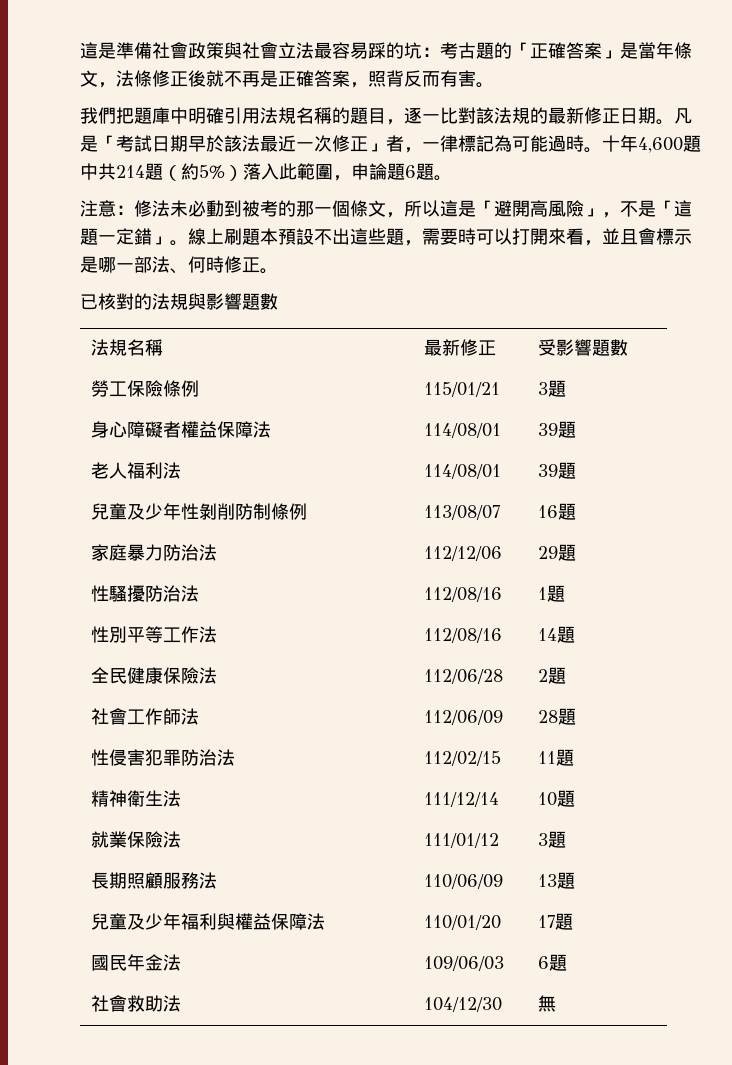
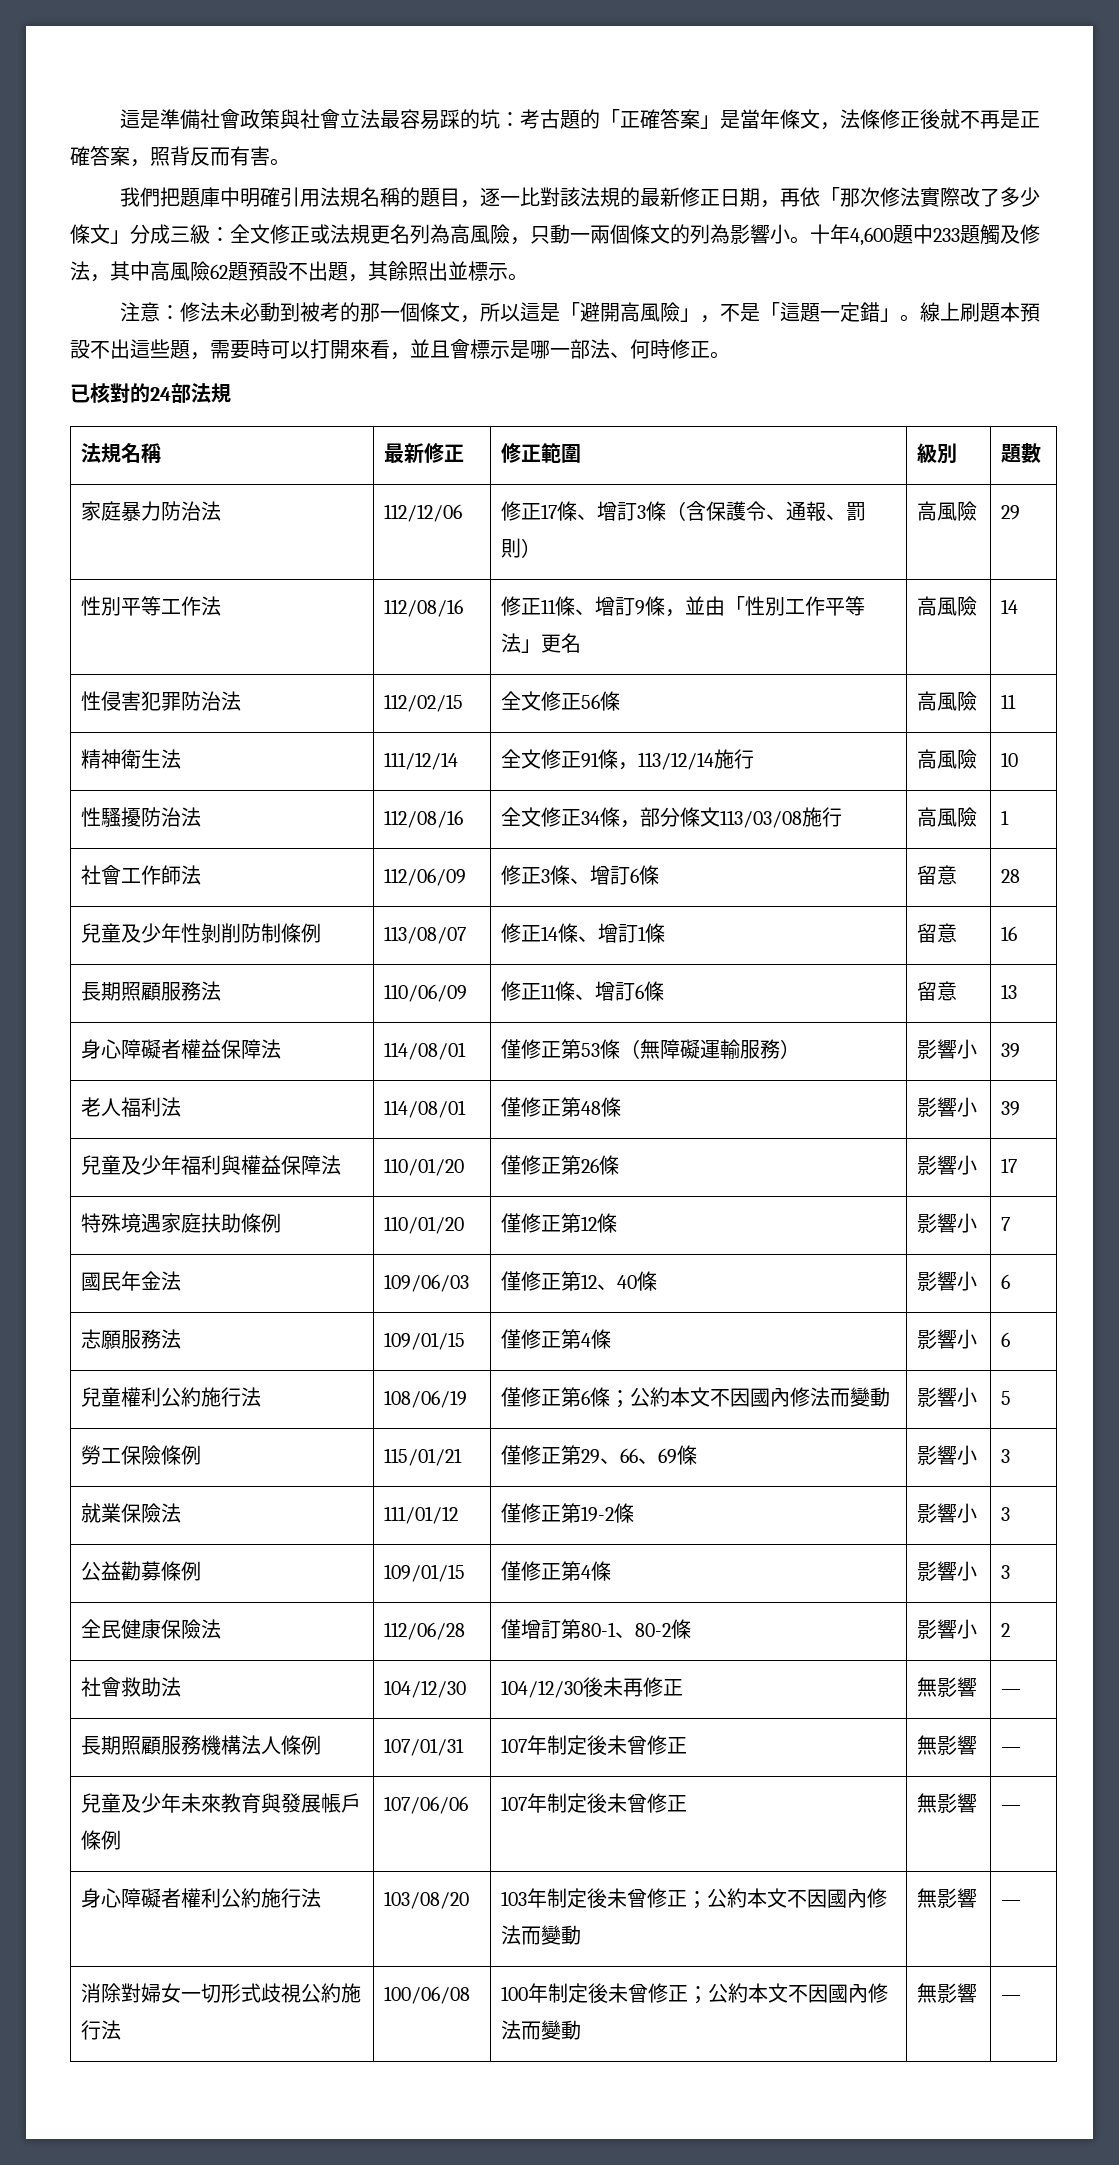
[656,108,692,125] [80,135,701,153] [80,163,434,181] 。凡是「考試日期早於該法最近一次修正」者，一律標記為可能過時。十年4,600題中共214題（約5%）落入此範圍，申論題6題 -> [759,187,1040,208] [70,224,1040,246] [70,261,508,282] ，再依「那次修法實際改了多少條文」分成三級：全文修正或法規更名列為高風險，只動一兩個條文的列為影響小。十年4,600題中233題觸及修法，其中高風險62題預設不出題，其餘照出並標示
[152,293,278,310] 法規與影響題數 -> [150,383,231,403] 24部法規
[538,339,629,356] [91,380,200,397] [424,382,501,397] [538,380,567,397] [91,421,272,438] [424,423,502,438] [538,421,577,438] [91,462,182,479] [424,464,502,479] [538,462,577,479] 受影響題數 // 勞工保險條例 | 115/01/21 | 3題 // 身心障礙者權益保障法 | 114/08/01 | 39題 // 老人福利法 | 114/08/01 | 39題 -> [500,443,581,463] [916,443,957,464] [1000,443,1041,463] [80,501,221,521] [383,504,462,522] [500,501,866,522] [500,538,541,558] [916,501,977,521] [1000,505,1020,520] [80,596,221,616] [383,599,463,617] [500,596,865,617] [500,633,581,653] [916,596,977,616] [1000,599,1018,614] [80,691,241,711] [383,694,463,712] [500,691,620,711] [916,691,977,711] [1000,694,1016,709] [80,749,181,769] [383,752,458,770] [500,749,754,770] [916,749,977,769] [1000,752,1018,767] [80,807,201,828] [383,810,463,828] [500,807,842,828] [916,807,977,827] [1000,810,1009,825] [80,865,201,885] [383,868,466,886] [500,865,659,885] [916,865,957,885] [1000,869,1020,883] 修正範圍 | 級別 | 題數 // 家庭暴力防治法 | 112/12/06 | 修正17條、增訂3條（含保護令、通報、罰則） | 高風險 | 29 // 性別平等工作法 | 112/08/16 | 修正11條、增訂9條，並由「性別工作平等法」更名 | 高風險 | 14 // 性侵害犯罪防治法 | 112/02/15 | 全文修正56條 | 高風險 | 11 // 精神衛生法 | 111/12/14 | 全文修正91條，113/12/14施行 | 高風險 | 10 // 性騷擾防治法 | 112/08/16 | 全文修正34條，部分條文113/03/08施行 | 高風險 | 1 // 社會工作師法 | 112/06/09 | 修正3條、增訂6條 | 留意 | 28
[538,503,577,520] [91,544,218,561] [424,546,503,561] [538,544,577,561] [91,585,200,602] [424,587,503,602] [538,585,566,602] [91,626,218,643] [424,628,503,643] [538,626,576,643] [91,667,218,684] [424,669,504,684] [538,667,567,684] [91,708,200,725] [424,710,504,725] [538,708,577,725] [91,749,236,766] [424,751,502,766] [538,749,575,766] [91,790,182,807] [424,792,500,807] [538,790,576,807] [91,831,182,848] [424,833,500,848] [538,831,567,848] 16題 // 家庭暴力防治法 | 112/12/06 | 29題 // 性騷擾防治法 | 112/08/16 | 1題 // 性別平等工作法 | 112/08/16 | 14題 // 全民健康保險法 | 112/06/28 | 2題 // 社會工作師法 | 112/06/09 | 28題 // 性侵害犯罪防治法 | 112/02/15 | 11題 // 精神衛生法 | 111/12/14 | 10題 // 就業保險法 | 111/01/12 | 3題 -> [500,923,665,943] [916,923,957,943] [1000,926,1017,941] 修正14條、增訂1條 | 留意 | 16
[538,872,576,889] 13題 -> [500,981,664,1001] [916,981,957,1001] [1000,984,1017,999] [80,1039,281,1059] [383,1042,466,1060] [500,1039,800,1060] [916,1039,977,1059] [1000,1043,1020,1058] [80,1097,181,1117] [383,1100,466,1118] [500,1097,621,1117] [916,1097,977,1117] [1000,1101,1020,1116] 修正11條、增訂6條 | 留意 | 13 // 身心障礙者權益保障法 | 114/08/01 | 僅修正第53條（無障礙運輸服務） | 影響小 | 39 // 老人福利法 | 114/08/01 | 僅修正第48條 | 影響小 | 39
[538,913,574,930] [91,954,182,971] [424,956,505,971] [538,954,568,971] [91,995,182,1012] [424,997,503,1012] [538,995,557,1012] 17題 // 國民年金法 | 109/06/03 | 6題 // 社會救助法 | 104/12/30 | 無 -> [500,1155,619,1175] [916,1155,977,1175] [1000,1158,1017,1173] [80,1213,281,1233] [383,1216,464,1234] [500,1213,617,1233] [916,1213,977,1233] [1000,1217,1010,1231] [80,1271,181,1291] [383,1274,469,1292] [500,1271,657,1291] [916,1271,977,1291] [1000,1274,1010,1289] [80,1329,181,1349] [383,1332,465,1350] [500,1329,611,1349] [916,1329,977,1349] [1000,1332,1010,1347] [80,1387,261,1407] [383,1390,467,1408] [500,1387,890,1408] [916,1387,977,1407] [1000,1391,1011,1405] [80,1445,201,1465] [383,1448,462,1466] [500,1445,697,1465] [916,1445,977,1465] [1000,1449,1010,1463] [80,1503,181,1523] [383,1506,458,1524] [500,1503,634,1523] [916,1503,977,1523] [1000,1507,1010,1521] [80,1561,201,1581] [383,1564,465,1582] [500,1561,611,1581] [916,1561,977,1581] [1000,1565,1010,1579] [80,1619,221,1639] [383,1622,465,1640] [500,1619,691,1639] [916,1619,977,1639] [1000,1623,1010,1637] [80,1677,181,1697] [383,1680,466,1698] [500,1677,683,1698] [916,1677,977,1697] [1000,1689,1021,1695] [80,1735,321,1755] [383,1738,464,1756] [500,1735,687,1755] [916,1735,977,1755] [1000,1747,1021,1753] [80,1793,361,1813] [80,1830,121,1850] [383,1796,468,1814] [500,1793,687,1813] [916,1793,977,1813] [1000,1805,1021,1811] [80,1888,321,1908] [383,1891,469,1909] [500,1888,887,1909] [500,1925,581,1945] [916,1888,977,1908] [1000,1900,1021,1906] [80,1983,361,2003] [80,2020,121,2040] [383,1986,470,2004] [500,1983,888,2004] [500,2020,581,2040] [916,1983,977,2003] [1000,1995,1021,2001] 僅修正第26條 | 影響小 | 17 // 特殊境遇家庭扶助條例 | 110/01/20 | 僅修正第12條 | 影響小 | 7 // 國民年金法 | 109/06/03 | 僅修正第12、40條 | 影響小 | 6 // 志願服務法 | 109/01/15 | 僅修正第4條 | 影響小 | 6 // 兒童權利公約施行法 | 108/06/19 | 僅修正第6條；公約本文不因國內修法而變動 | 影響小 | 5 // 勞工保險條例 | 115/01/21 | 僅修正第29、66、69條 | 影響小 | 3 // 就業保險法 | 111/01/12 | 僅修正第19-2條 | 影響小 | 3 // 公益勸募條例 | 109/01/15 | 僅修正第4條 | 影響小 | 3 // 全民健康保險法 | 112/06/28 | 僅增訂第80-1、80-2條 | 影響小 | 2 // 社會救助法 | 104/12/30 | 104/12/30後未再修正 | 無影響 | — // 長期照顧服務機構法人條例 | 107/01/31 | 107年制定後未曾修正 | 無影響 | — // 兒童及少年未來教育與發展帳戶條例 | 107/06/06 | 107年制定後未曾修正 | 無影響 | — // 身心障礙者權利公約施行法 | 103/08/20 | 103年制定後未曾修正；公約本文不因國內修法而變動 | 無影響 | — // 消除對婦女一切形式歧視公約施行法 | 100/06/08 | 100年制定後未曾修正；公約本文不因國內修法而變動 | 無影響 | —

